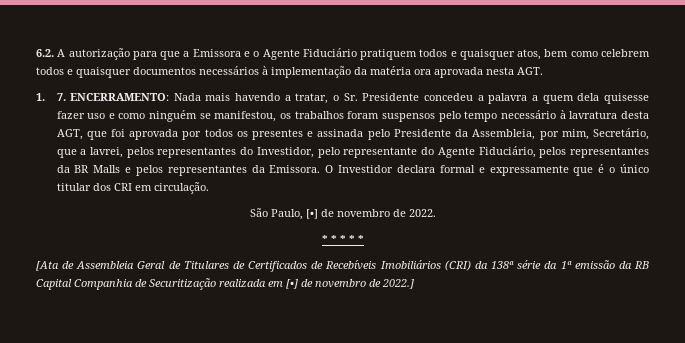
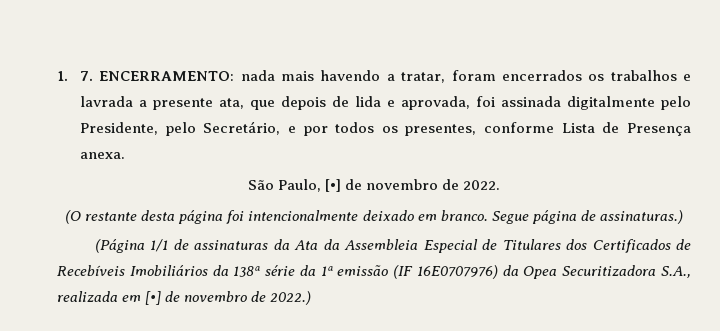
[36,48,650,60] [36,66,543,78] 6.2. A autorização para que a Emissora e o Agente Fiduciário pratiquem todos e quaisquer atos, bem como celebrem todos e quaisquer documentos necessários à implementação da matéria ora aprovada nesta AGT. // -> (57, 76) none
[173,93,201,101] Nada -> [240,70,275,81] nada
[333,93,649,104] [56,110,649,122] [56,128,649,140] [56,146,649,158] [56,164,649,176] [56,182,209,194] o Sr. Presidente concedeu a palavra a quem dela quisesse fazer uso e como ninguém se manifestou, os trabalhos foram suspensos pelo tempo necessário à lavratura desta AGT, que foi aprovada por todos os presentes e assinada pelo Presidente da Assembleia, por mim, Secretário, que a lavrei, pelos representantes do Investidor, pelo representante do Agente Fiduciário, pelos representantes da BR Malls e pelos representantes da Emissora. O Investidor declara formal e expressamente que é o único titular dos CRI em circulação. -> [451,70,691,81] [79,96,691,110] [79,121,691,136] [79,152,125,159] foram encerrados os trabalhos e lavrada a presente ata, que depois de lida e aprovada, foi assinada digitalmente pelo Presidente, pelo Secretário, e por todos os presentes, conforme Lista de Presença anexa.
[321,235,364,243] [36,261,166,271] * * * * * // [Ata de Assembleia Geral -> [65,210,683,224] [94,239,478,253] (O restante desta página foi intencionalmente deixado em branco. Segue página de assinaturas.) // (Página 1/1 de assinaturas da Ata da Assembleia Especial
[232,261,245,269] de -> [566,239,588,250] dos
[444,260,471,271] (CRI) -> (208, 270) none
[618,261,649,269] [36,278,216,290] da RB Capital Companhia de Securitização -> [393,265,691,279] (IF 16E0707976) da Opea Securitizadora S.A.,
[382,279,414,289] 2022.] -> [270,291,312,305] 2022.)

